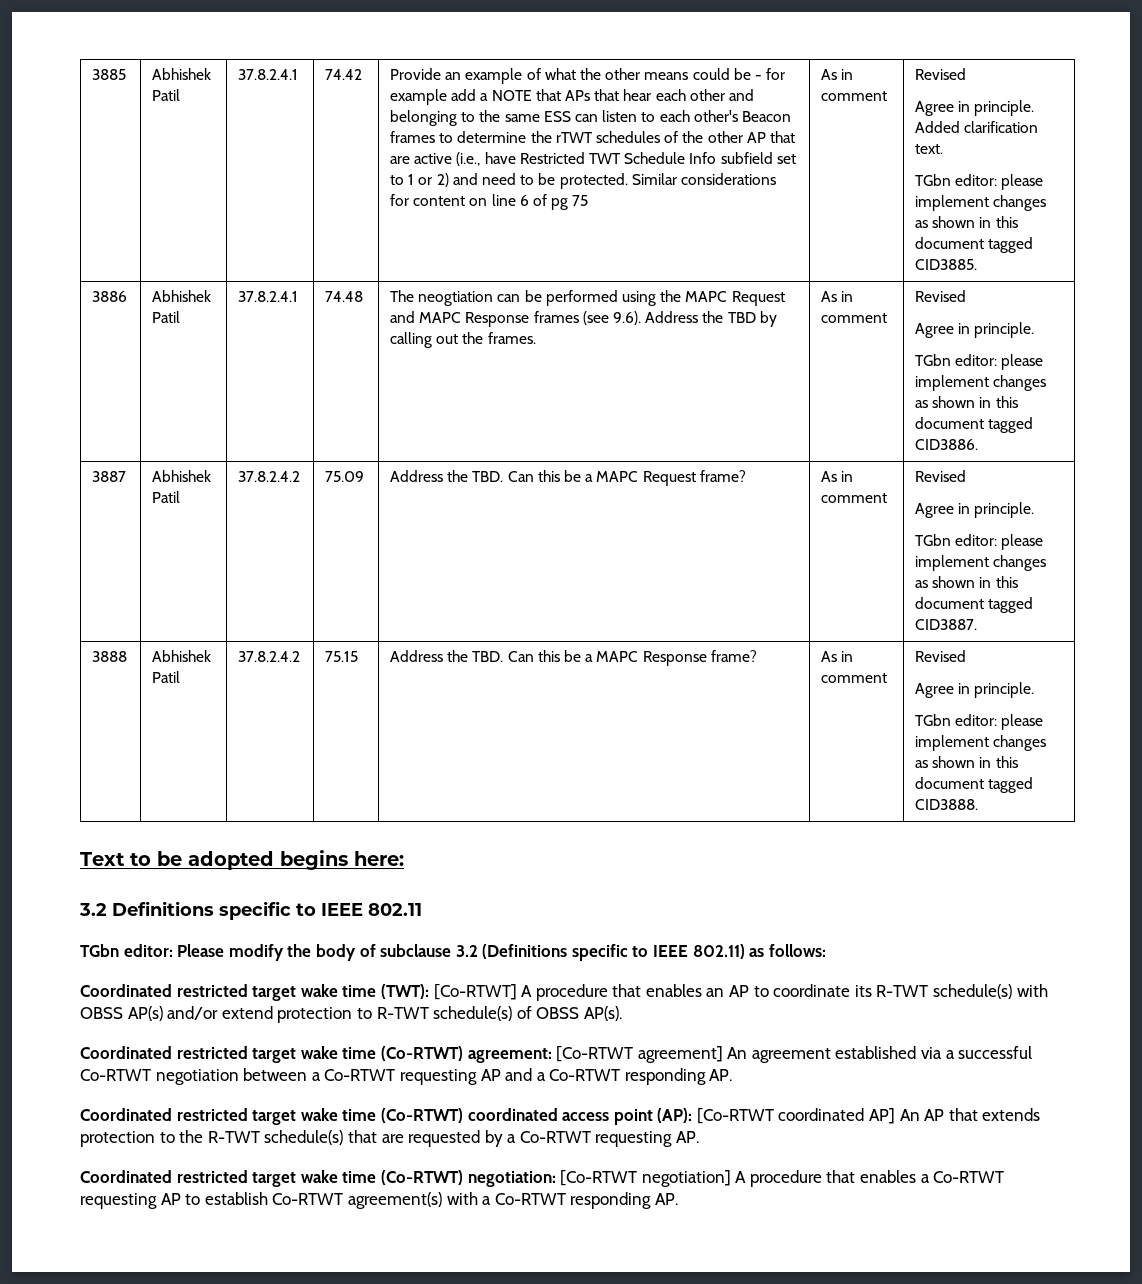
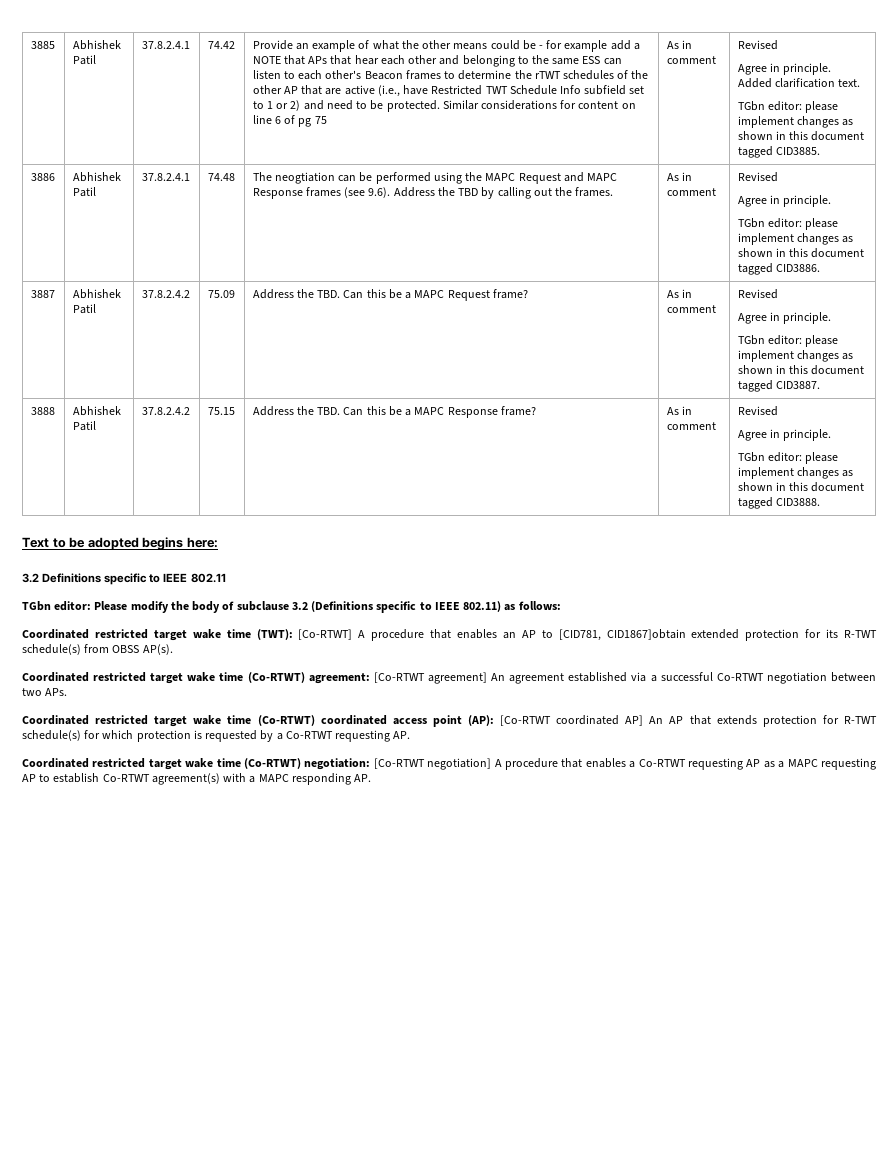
[773,984,1048,999] [80,1006,532,1023] coordinate its R-TWT schedule(s) with OBSS AP(s) and/or extend protection to R-TWT schedule(s) of -> [558,629,877,641] [22,644,110,655] [CID781, CID1867]obtain extended protection for its R-TWT schedule(s) from
[311,1068,733,1085] a Co-RTWT requesting AP and a Co-RTWT responding AP. -> [22,688,68,696] two APs.
[159,1130,404,1145] to the R-TWT schedule(s) that are -> [822,715,877,724] [22,730,202,742] for R-TWT schedule(s) for which protection is
(181, 1199) none -> [763,758,876,770] [22,774,36,782] as a MAPC requesting AP
[494,1193,566,1205] Co-RTWT -> [258,774,289,782] MAPC

